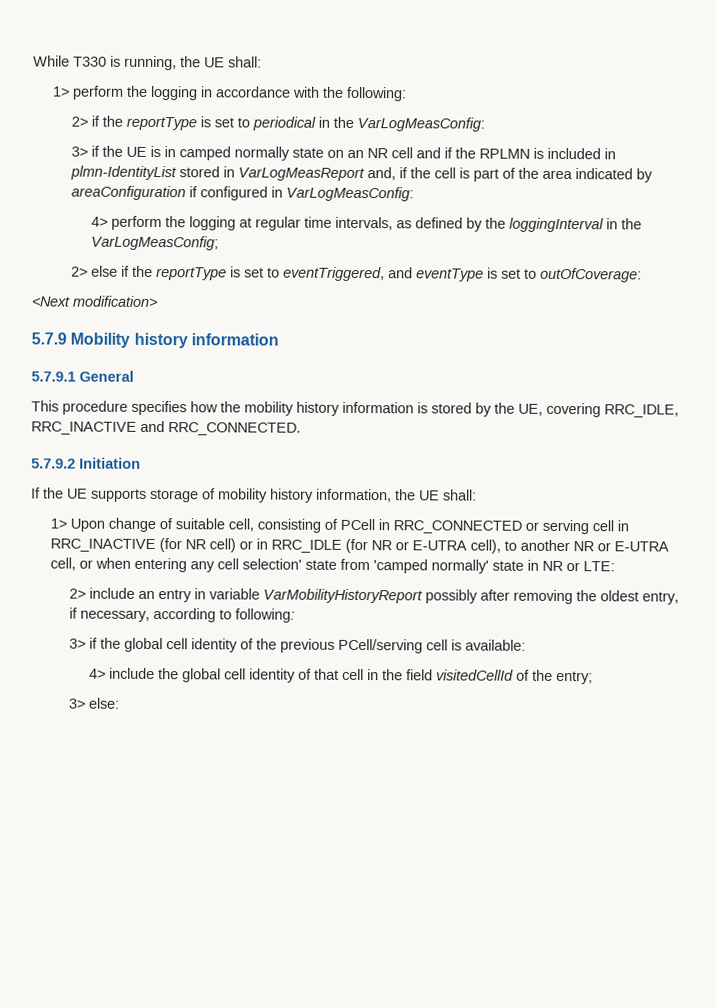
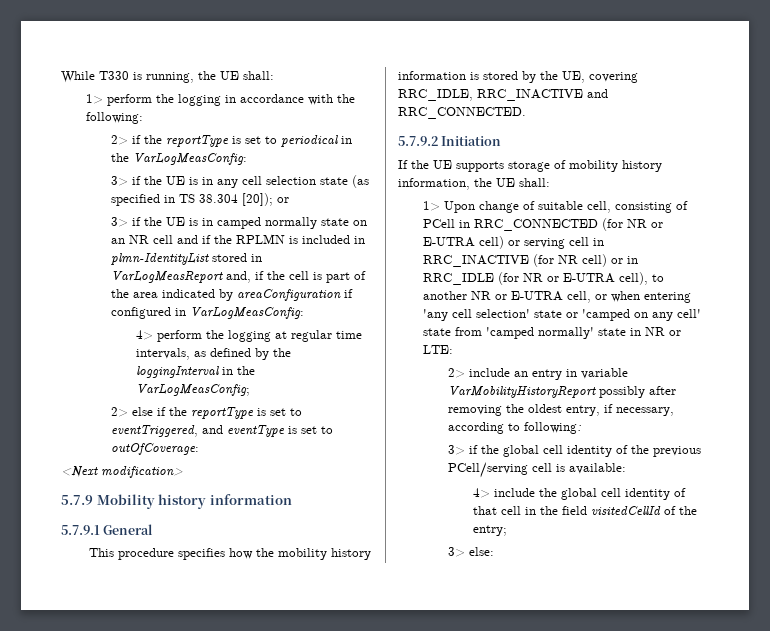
(486, 124) none -> [111,175,370,188] [111,193,290,206] // 3> if the UE is in any cell selection state (as specified in TS 38.304 [20]); or
(522, 527) none -> [602,218,664,231] [423,236,505,249] (for NR or E-UTRA cell)
[189,561,215,573] any -> [423,309,449,321] 'any
(337, 564) none -> [566,309,702,321] [423,328,452,336] or 'camped on any cell' state

